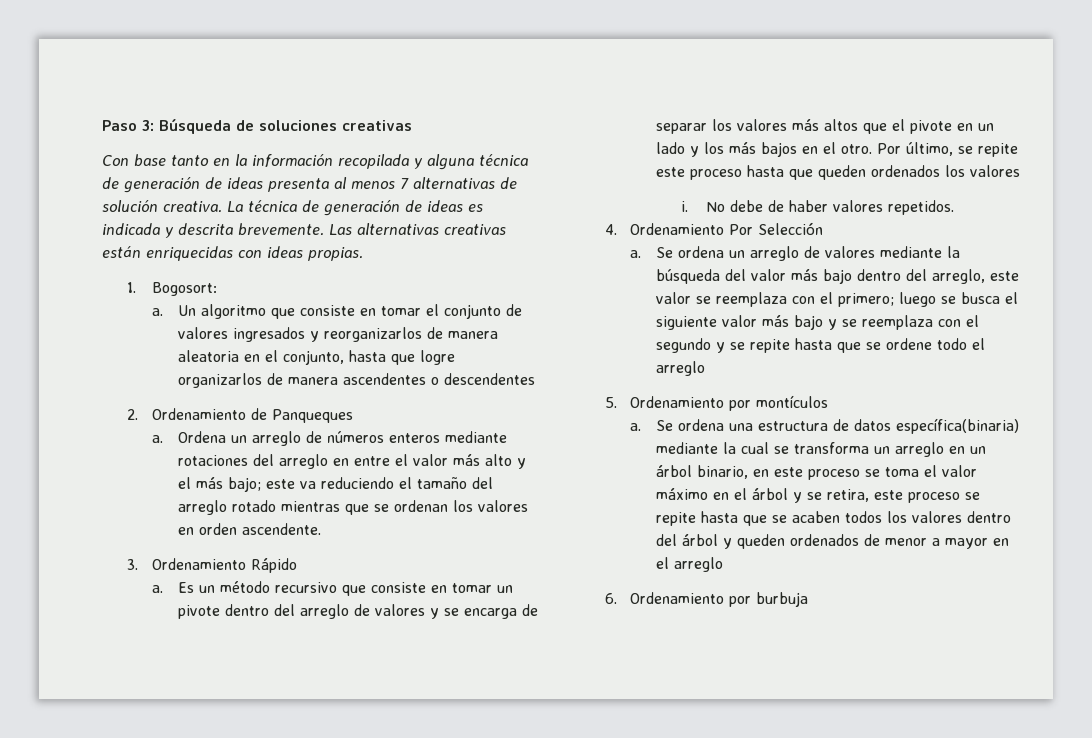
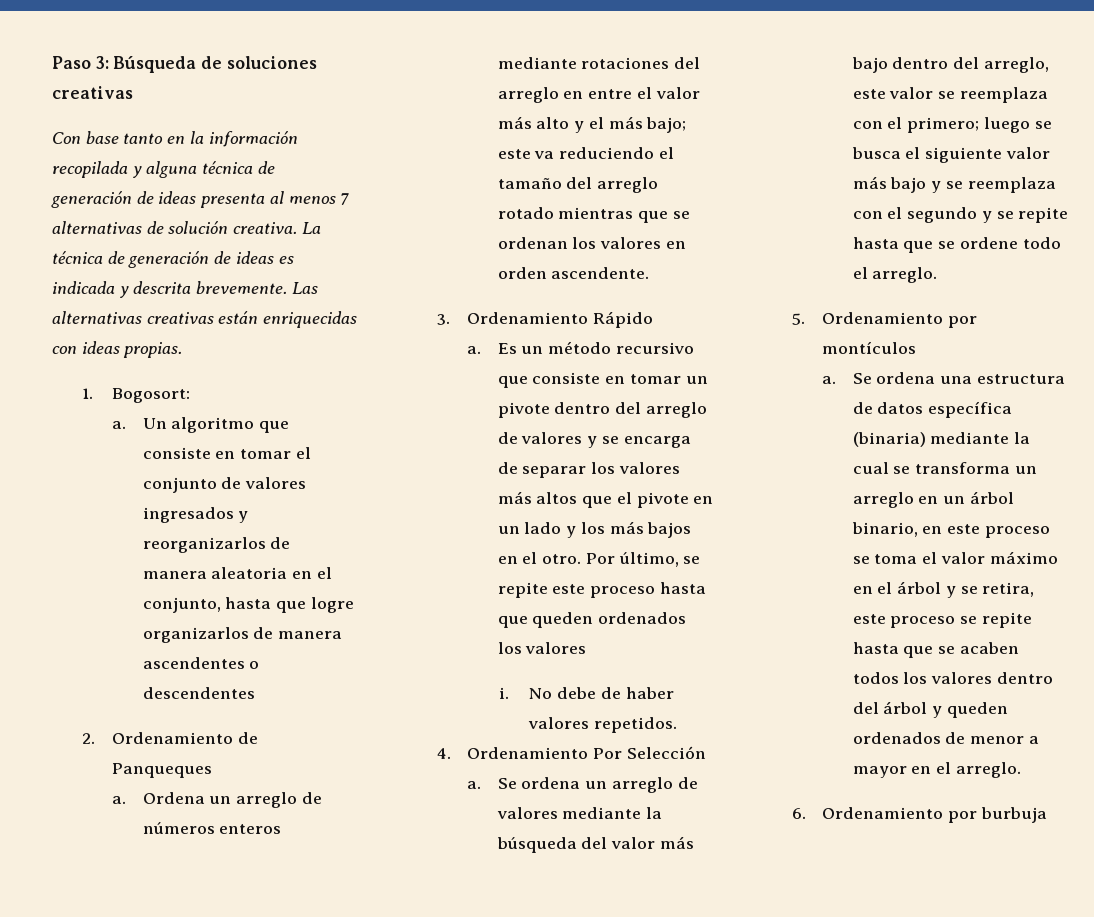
[655,361,705,376] arreglo -> [872,267,938,283] arreglo.
[895,418,1019,434] específica(binaria) -> [928,401,1013,418] [852,432,926,447] específica (binaria)
[673,557,723,572] arreglo -> [955,762,1021,778] arreglo.

